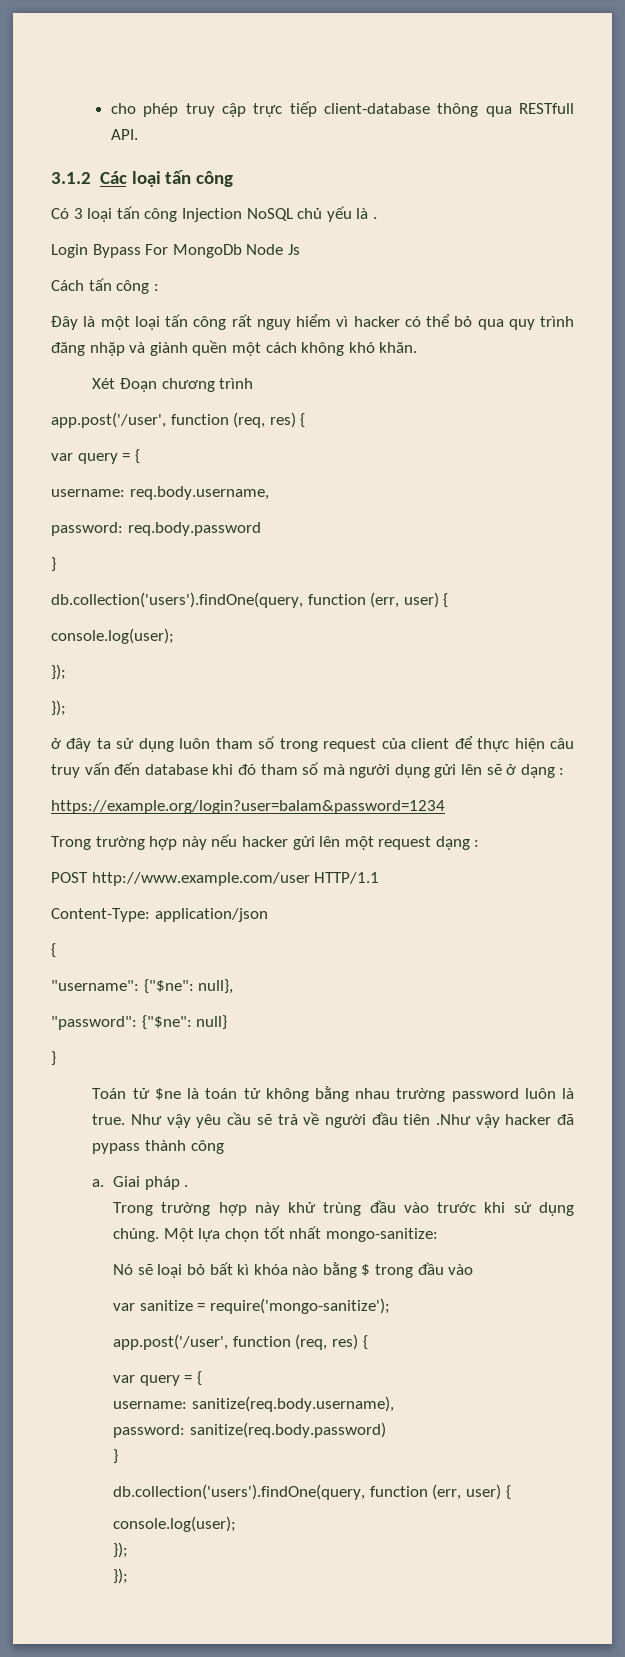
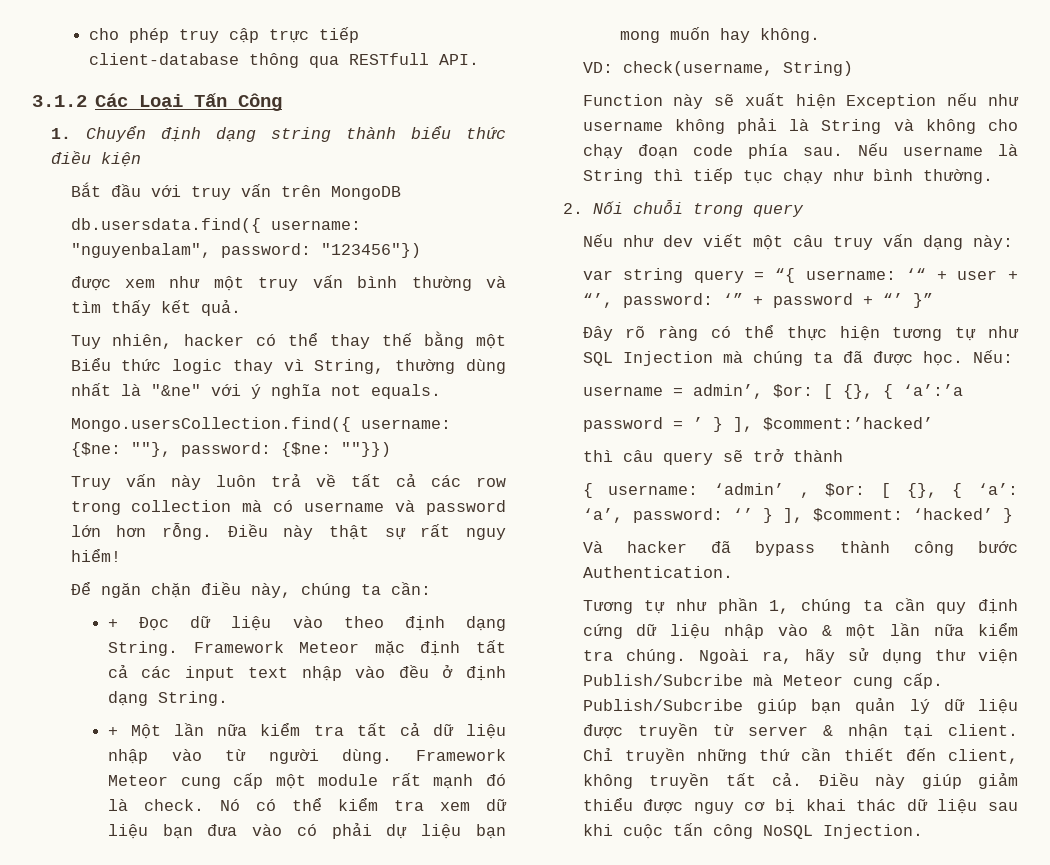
[131,170,234,187] [51,206,377,222] [51,244,300,258] [51,278,159,294] [51,314,574,330] [51,340,418,356] [92,378,254,392] [51,412,306,428] [51,449,140,464] [51,486,269,500] [51,522,261,536] [51,557,56,572] [51,592,449,608] [51,628,174,644] [51,664,66,680] [51,700,66,716] [51,736,574,752] [51,762,565,778] [51,800,445,814] [51,834,480,850] [51,872,380,886] [51,908,268,922] [51,943,56,958] [51,979,234,994] [51,1015,228,1030] [51,1051,56,1066] [92,1086,574,1102] [92,1112,500,1128] loại tấn công // Có 3 loại tấn công Injection NoSQL chủ yếu là . // Login Bypass For MongoDb Node Js // Cách tấn công : // Đây là một loại tấn công rất nguy hiểm vì hacker có thể bỏ qua quy trình đăng nhặp và giành quền một cách không khó khăn. // Xét Đoạn chương trình // app.post('/user', function (req, res) { // var query = { // username: req.body.username, // password: req.body.password // } // db.collection('users').findOne(query, function (err, user) { // console.log(user); // }); // }); // ở đây ta sử dụng luôn tham số trong request của client để thực hiện câu truy vấn đến database khi đó tham số mà người dụng gửi lên sẽ ở dạng : // https://example.org/login?user=balam&password=1234 // Trong trường hợp này nếu hacker gửi lên một request dạng : // POST http://www.example.com/user HTTP/1.1 // Content-Type: application/json // { // "username": {"$ne": null}, // "password": {"$ne": null} // } // Toán tử $ne là toán tử không bằng nhau trường password luôn là true. Như vậy yêu cầu sẽ trả về người đầu tiên .Như vậy -> [139,93,283,111] [51,126,506,142] [51,151,142,167] [70,182,401,200] [70,218,361,233] [70,243,421,258] [70,275,507,291] [70,300,241,316] [70,331,507,349] [70,358,506,374] [70,383,441,399] [70,417,451,432] [70,442,391,457] [70,474,506,490] [70,500,506,515] [70,523,507,540] [70,549,121,562] [70,582,431,598] [107,616,506,631] [107,640,507,656] [107,665,506,681] [107,691,228,706] [107,723,507,739] [107,749,506,764] [107,773,507,789] [107,798,507,811] [107,823,506,839] [619,27,820,43] [582,61,853,76] [582,93,1019,109] [582,118,1018,134] [582,143,1018,159] [582,168,993,184] [563,200,805,217] [582,234,1013,250] [582,268,1018,283] [582,293,933,308] [582,325,1020,341] [582,350,1013,366] [582,384,963,399] [582,417,933,432] [582,449,843,465] [582,483,1019,498] [582,508,1013,523] [582,541,603,553] Loại Tấn Công // 1. Chuyển định dạng string thành biểu thức điều kiện // Bắt đầu với truy vấn trên MongoDB // db.usersdata.find({ username: "nguyenbalam", password: "123456"}) // được xem như một truy vấn bình thường và tìm thấy kết quả. // Tuy nhiên, hacker có thể thay thế bằng một Biểu thức logic thay vì String, thường dùng nhất là "&ne" với ý nghĩa not equals. // Mongo.usersCollection.find({ username: {$ne: ""}, password: {$ne: ""}}) // Truy vấn này luôn trả về tất cả các row trong collection mà có username và password lớn hơn rỗng. Điều này thật sự rất nguy hiểm! // Để ngăn chặn điều này, chúng ta cần: // + Đọc dữ liệu vào theo định dạng String. Framework Meteor mặc định tất cả các input text nhập vào đều ở định dạng String. // + Một lần nữa kiểm tra tất cả dữ liệu nhập vào từ người dùng. Framework Meteor cung cấp một module rất mạnh đó là check. Nó có thể kiểm tra xem dữ liệu bạn đưa vào có phải dự liệu bạn mong muốn hay không. // VD: check(username, String) // Function này sẽ xuất hiện Exception nếu như username không phải là String và không cho chạy đoạn code phía sau. Nếu username là String thì tiếp tục chạy như bình thường. // 2. Nối chuỗi trong query // Nếu như dev viết một câu truy vấn dạng này: // var string query = “{ username: ‘“ + user + “’, password: ‘” + password + “’ }” // Đây rõ ràng có thể thực hiện tương tự như SQL Injection mà chúng ta đã được học. Nếu: // username = admin’, $or: [ {}, { ‘a’:’a // password = ’ } ], $comment:’hacked’ // thì câu query sẽ trở thành // { username: ‘admin’ , $or: [ {}, { ‘a’: ‘a’, password: ‘’ } ], $comment: ‘hacked’ } // Và
[92,1143,141,1154] pypass -> [755,541,816,556] bypass
[92,1176,189,1190] [113,1200,574,1216] [113,1226,438,1242] [113,1262,474,1278] [113,1298,390,1314] [113,1334,368,1350] [113,1371,202,1386] [113,1396,394,1412] [113,1422,386,1438] [113,1449,119,1464] [113,1484,511,1500] [113,1516,237,1532] [113,1542,129,1558] [113,1568,129,1584] // a. Giai pháp . // Trong trường hợp này khử trùng đầu vào trước khi sử dụng chúng. Một lựa chọn tốt nhất mongo-sanitize: // Nó sẽ loại bỏ bất kì khóa nào bằng $ trong đầu vào // var sanitize = require('mongo-sanitize'); // app.post('/user', function (req, res) { // var query = { // username: sanitize(req.body.username), // password: sanitize(req.body.password) // } // db.collection('users').findOne(query, function (err, user) { // console.log(user); // }); // }); -> [978,541,1018,553] [582,566,733,578] [582,598,1018,614] [582,623,1018,639] [582,648,1019,664] [582,673,943,689] [582,698,1018,714] [582,723,1018,739] [582,748,1018,764] [582,773,1018,789] [582,798,1018,814] [582,823,923,839] bước Authentication. // Tương tự như phần 1, chúng ta cần quy định cứng dữ liệu nhập vào & một lần nữa kiểm tra chúng. Ngoài ra, hãy sử dụng thư viện Publish/Subcribe mà Meteor cung cấp. Publish/Subcribe giúp bạn quản lý dữ liệu được truyền từ server & nhận tại client. Chỉ truyền những thứ cần thiết đến client, không truyền tất cả. Điều này giúp giảm thiểu được nguy cơ bị khai thác dữ liệu sau khi cuộc tấn công NoSQL Injection.

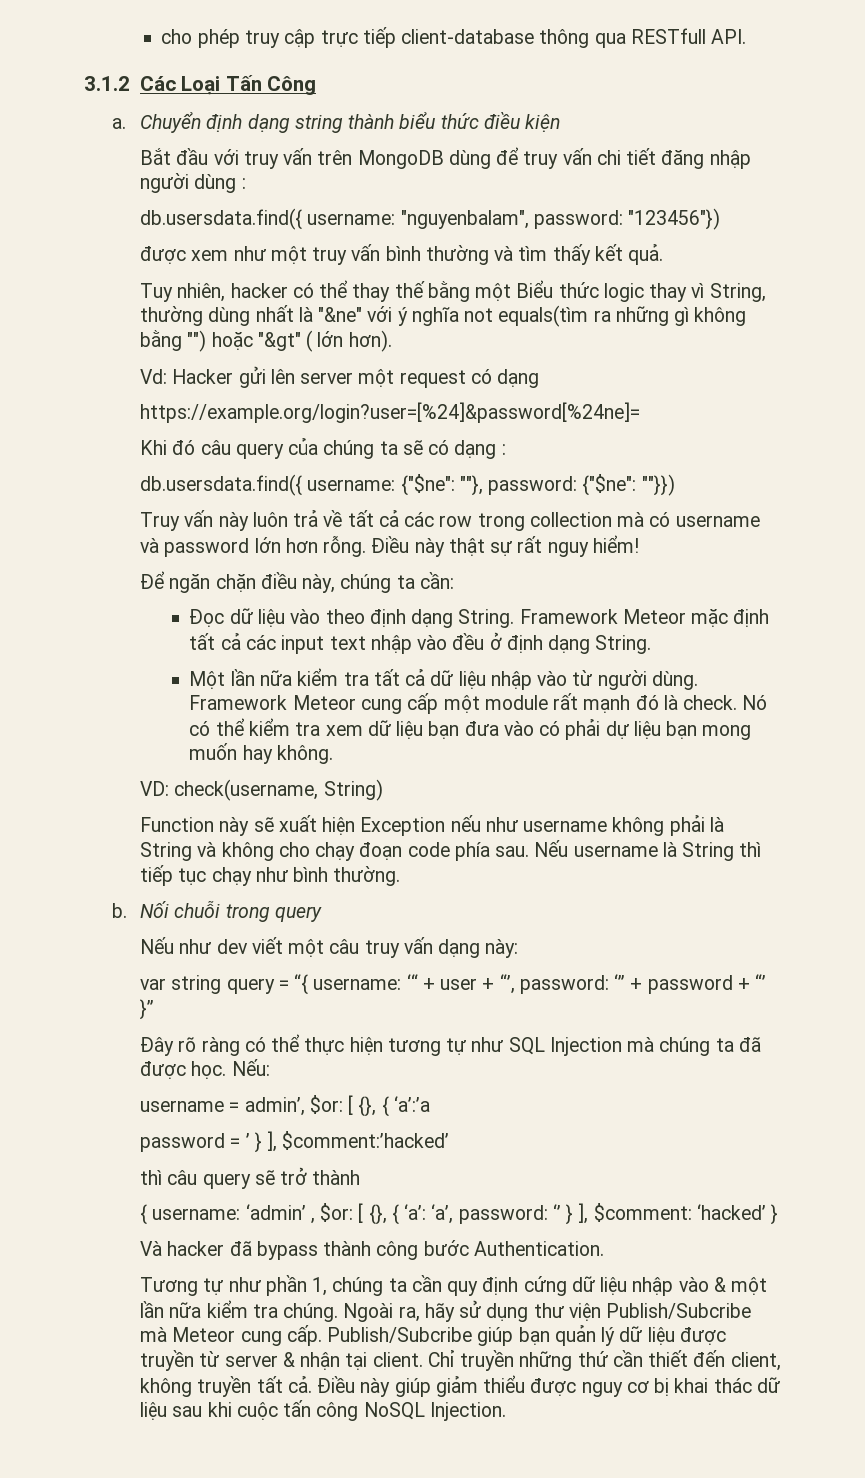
[51,128,72,139] 1. -> [111,118,126,129] a.
(401, 193) none -> [448,147,751,169] [139,173,246,193] dùng để truy vấn chi tiết đăng nhập người dùng :
[370,384,441,399] [70,417,451,432] [70,442,121,457] equals. // Mongo.usersCollection.find({ username: {$ne: -> [498,305,747,327] [139,330,392,352] [139,366,540,388] [139,402,640,423] [139,438,506,459] [139,474,455,496] equals(tìm ra những gì không bằng "") hoặc "&gt" ( lớn hơn). // Vd: Hacker gửi lên server một request có dạng // https://example.org/login?user=[%24]&password[%24ne]= // Khi đó câu query của chúng ta sẽ có dạng : // db.usersdata.find({ username: {"$ne":
[280,442,331,457] {$ne: -> [582,474,637,496] {"$ne":
[107,619,118,628] + -> (454, 580) none
[107,727,118,736] + -> (652, 644) none
[563,203,584,214] 2. -> [111,903,127,918] b.

